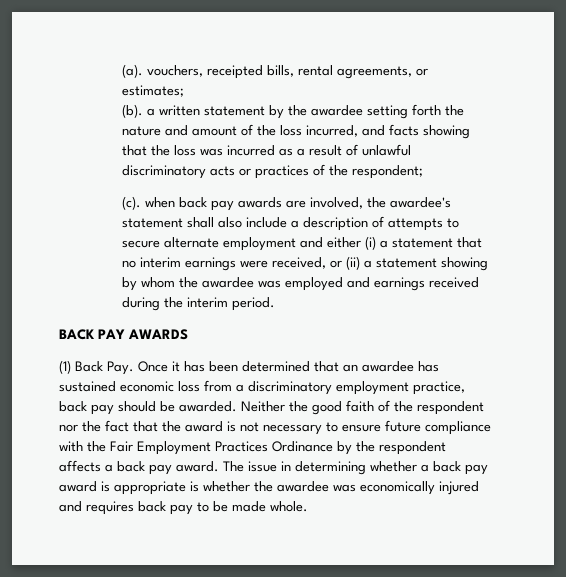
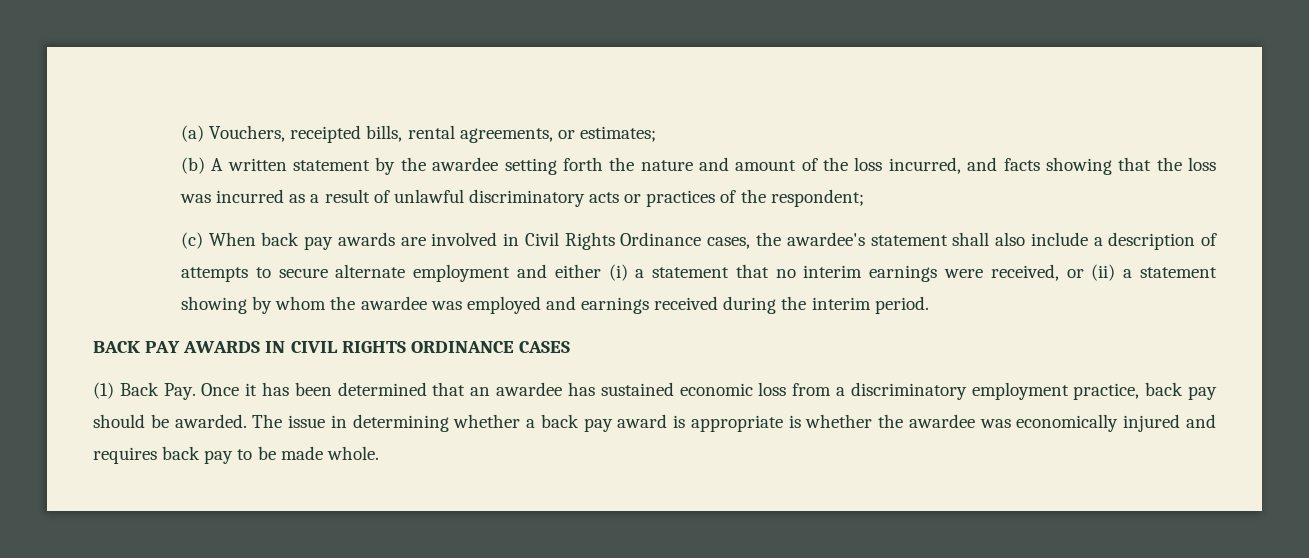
[121,64,203,78] (a). vouchers, -> [180,125,286,142] (a) Vouchers,
[121,104,155,118] (b). a -> [180,157,224,174] (b) A
[121,196,175,210] (c). when -> [180,232,256,249] (c) When
[309,197,363,209] involved, -> [431,232,751,250] involved in Civil Rights Ordinance cases,
(188, 334) none -> [265,341,570,353] IN CIVIL RIGHTS ORDINANCE CASES
[241,400,484,415] [59,420,491,435] [59,441,446,455] [59,460,219,475] Neither the good faith of the respondent nor the fact that the award is not necessary to ensure future compliance with the Fair Employment Practices Ordinance by the respondent affects a back pay award. -> (247, 421) none

